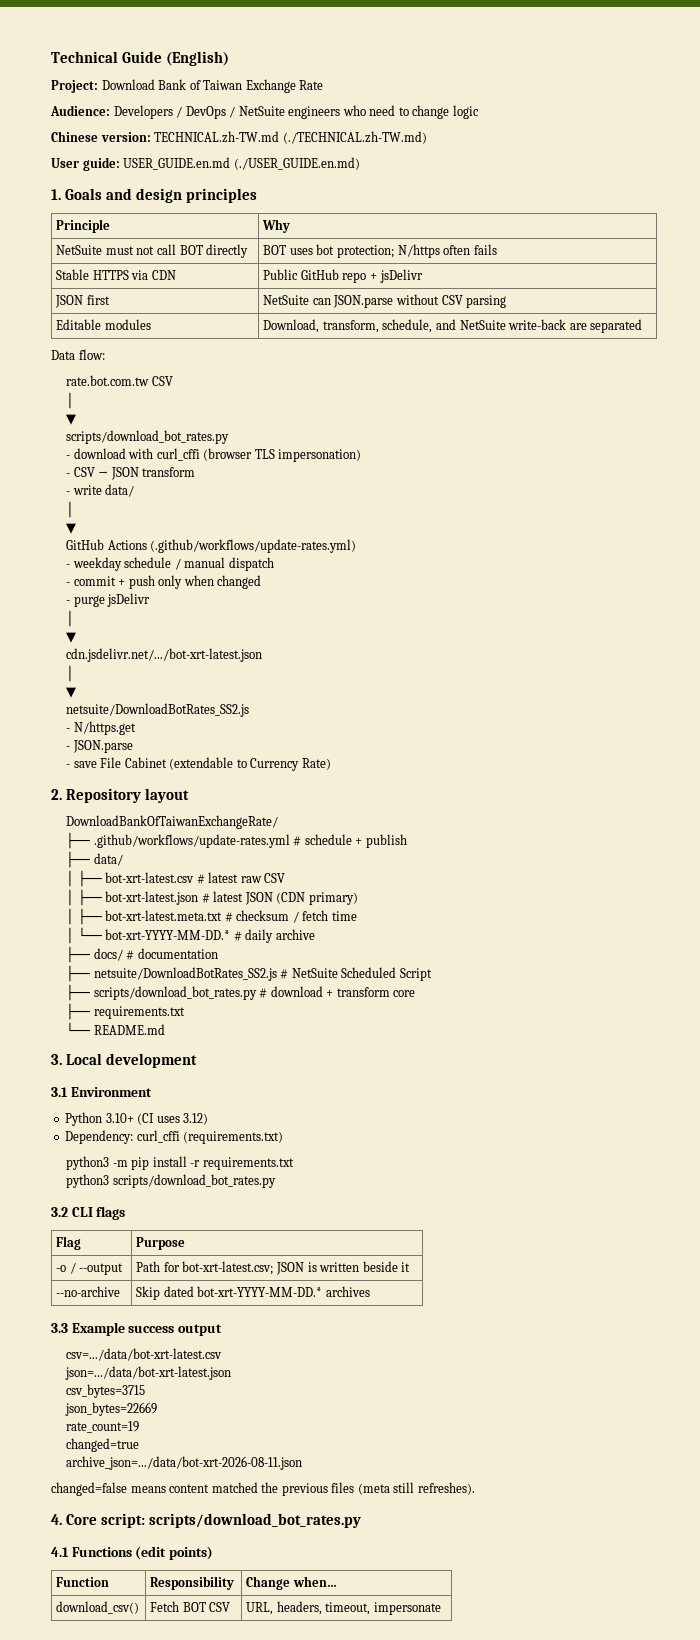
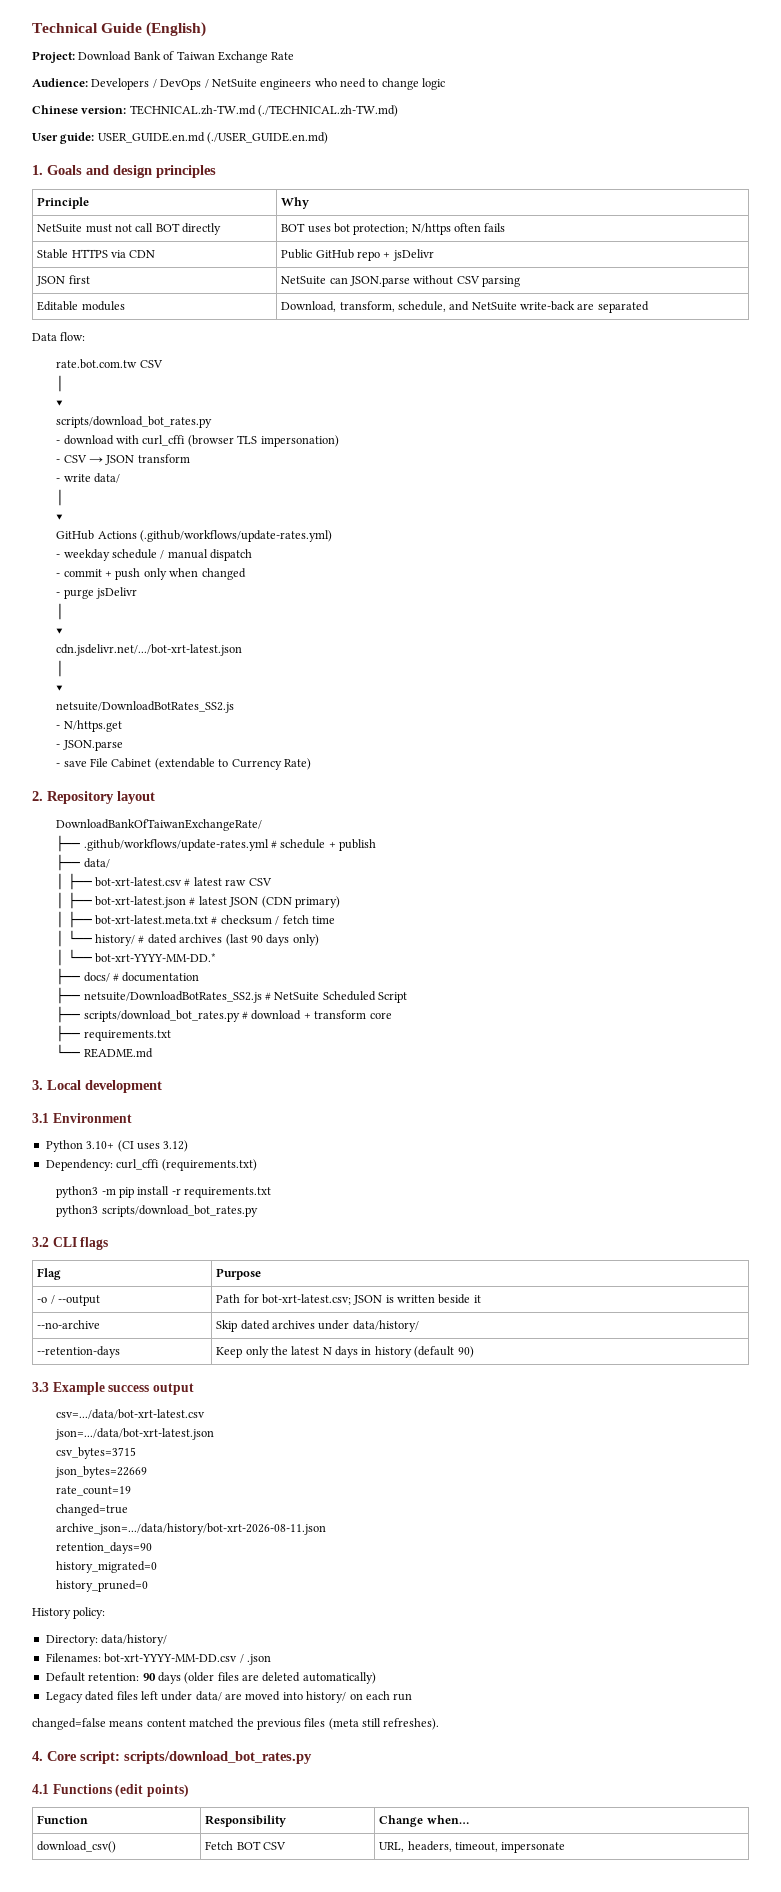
(357, 916) none -> [56,930,319,947] // │ └── history/ # dated archives (last 90 days only)
[233,929,315,943] # daily archive -> (217, 958) none
[197,1286,370,1297] bot-xrt-YYYY-MM-DD.* archives -> [271,1320,419,1332] [37,1346,121,1358] [216,1346,474,1358] archives under data/history/ // --retention-days | Keep only the latest N days in history (default 90)
[66,1456,303,1470] archive_json=.../data/bot-xrt-2026-08-11.json -> [56,1523,327,1535] [56,1542,153,1554] [56,1561,158,1573] [56,1580,149,1592] [32,1607,106,1619] [45,1634,168,1646] [45,1653,271,1665] [45,1672,376,1684] [45,1691,413,1703] archive_json=.../data/history/bot-xrt-2026-08-11.json // retention_days=90 // history_migrated=0 // history_pruned=0 // History policy: // Directory: data/history/ // Filenames: bot-xrt-YYYY-MM-DD.csv / .json // Default retention: 90 days (older files are deleted automatically) // Legacy dated files left under data/ are moved into history/ on each run

